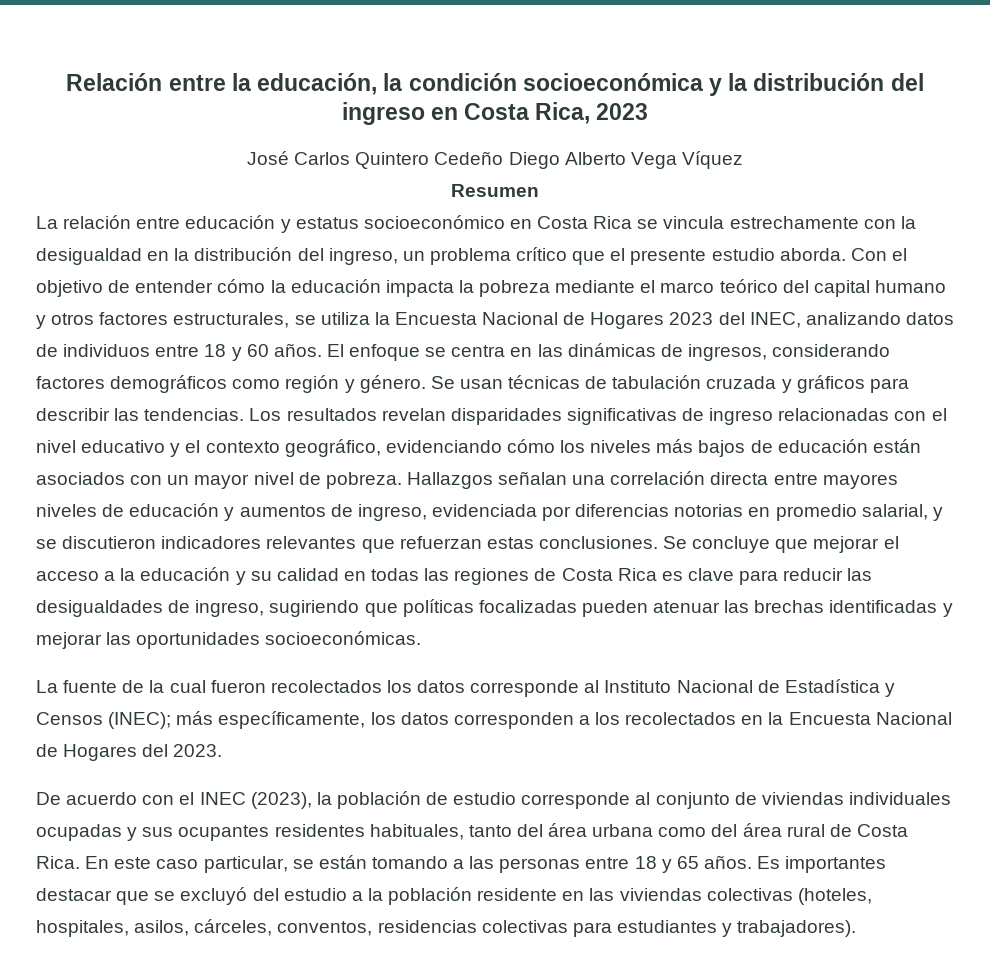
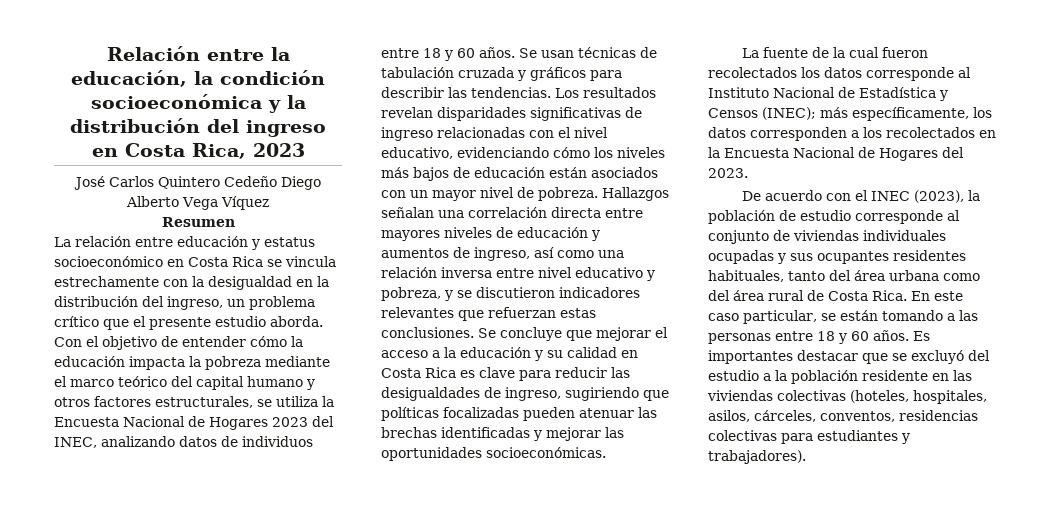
[326,343,891,361] [36,375,426,393] El enfoque se centra en las dinámicas de ingresos, considerando factores demográficos como región y género. -> (515, 52) none
[81,439,381,457] educativo y el contexto geográfico, -> [381,147,453,159] educativo,
[431,504,928,521] evidenciada por diferencias notorias en promedio salarial, -> [534,247,624,258] [381,267,655,281] [381,287,441,301] así como una relación inversa entre nivel educativo y pobreza,
[371,568,557,585] todas las regiones de -> (638, 354) none
[676,856,699,869] 65 -> [851,331,869,341] 60

